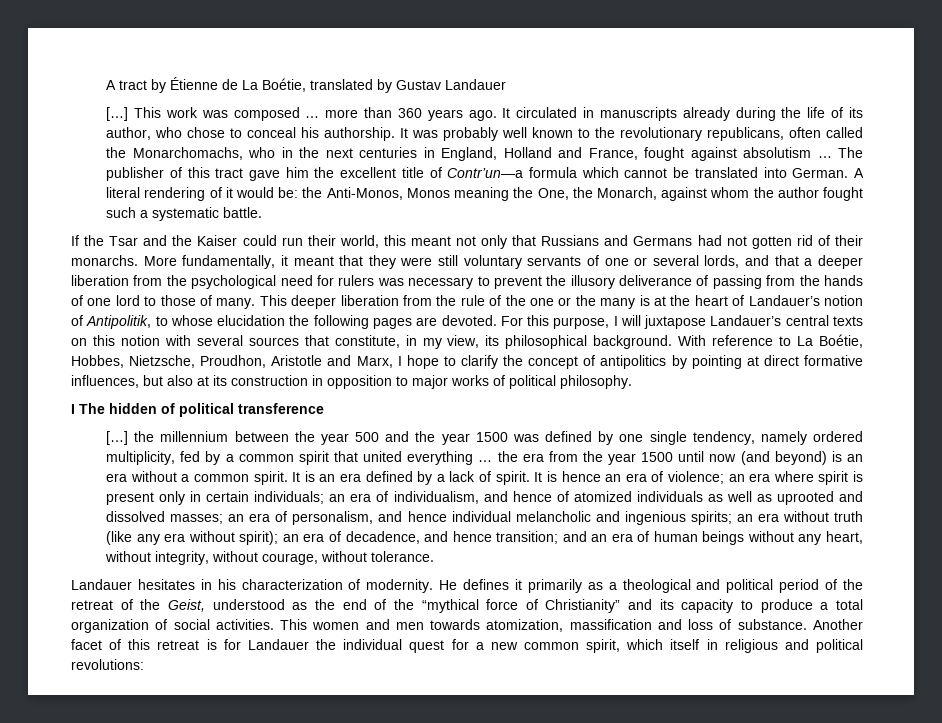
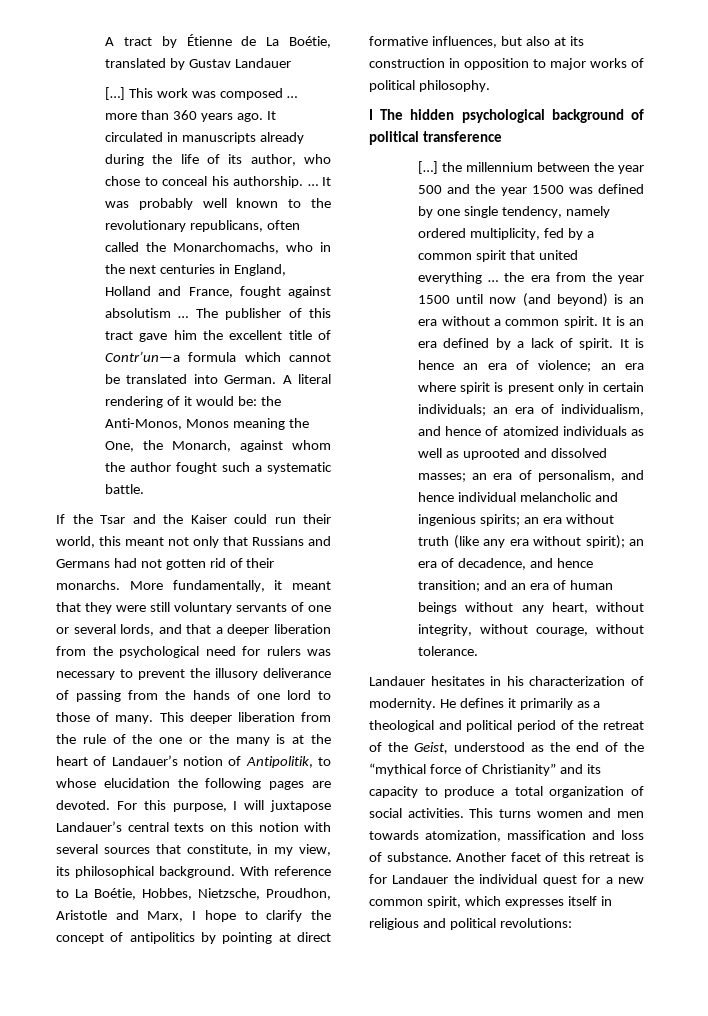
(396, 134) none -> [307,184,318,186] …
(157, 408) none -> [461,109,624,123] psychological background
(308, 624) none -> [499,809,531,818] turns
(664, 644) none -> [504,899,564,908] expresses

